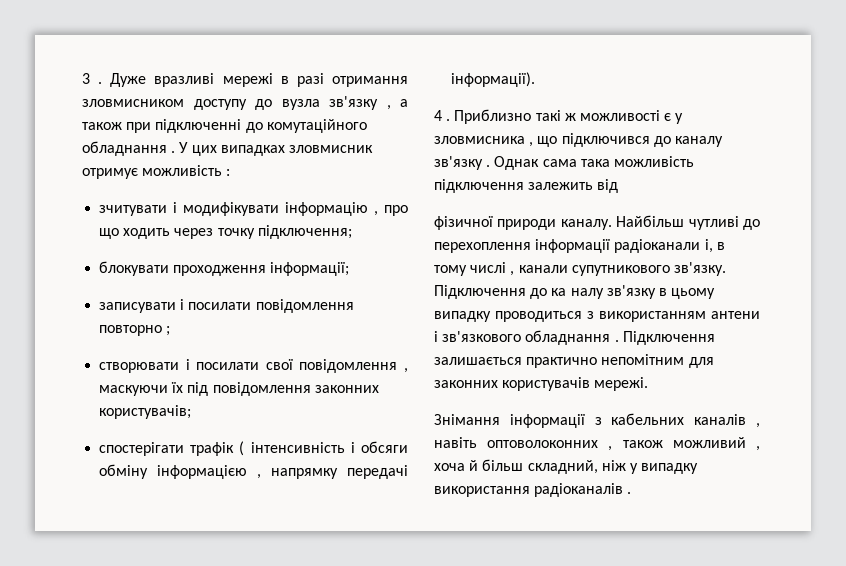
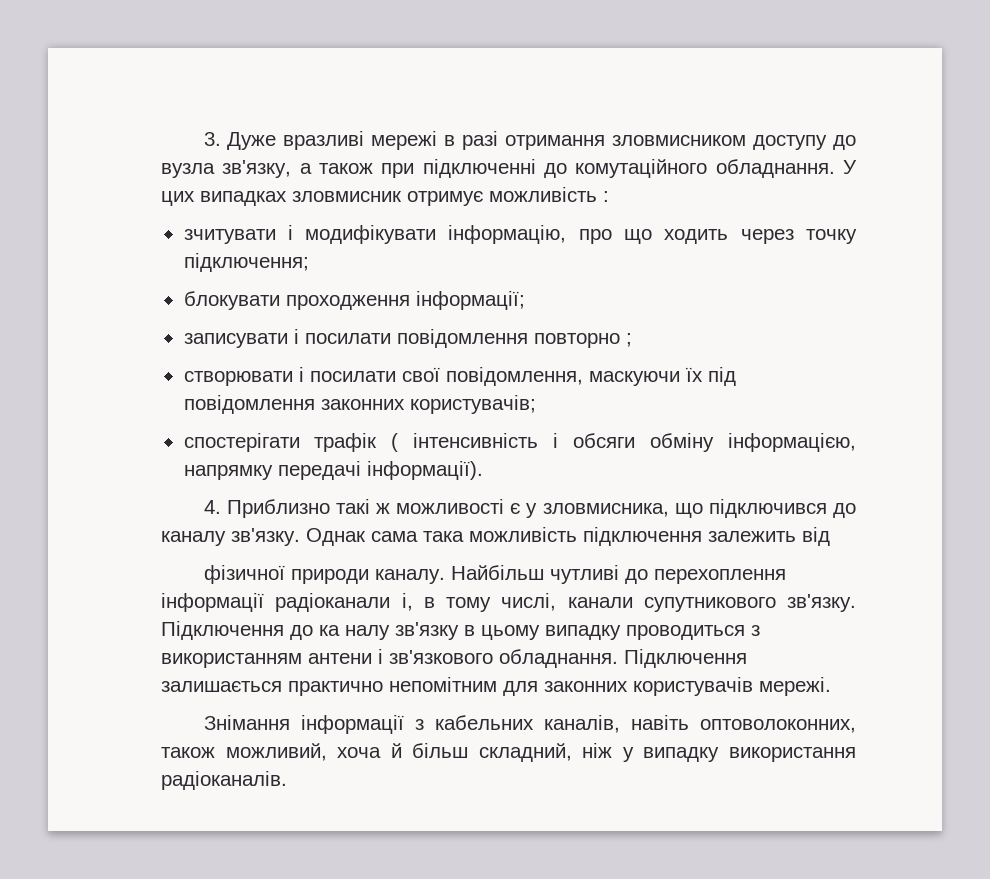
[82,73,103,84] 3 . -> [203,132,221,146] 3.
[329,96,391,110] зв'язку , -> [222,160,292,178] зв'язку,
[82,141,176,156] обладнання . -> [715,159,835,178] обладнання.
[285,202,379,216] інформацію , -> [448,225,567,244] інформацію,
[299,359,408,373] повідомлення , -> [445,367,583,386] повідомлення,
[157,465,262,479] інформацією , -> [728,433,856,452] інформацією,
[434,110,451,121] 4 . -> [203,500,221,514] 4.
[434,136,534,147] зловмисника , -> [542,503,669,517] зловмисника,
[434,156,491,170] зв'язку . -> [231,528,300,546] зв'язку.
[470,262,515,276] числі , -> [501,593,557,611] числі,
[525,330,619,345] обладнання . -> [499,649,618,668] обладнання.
[694,414,760,428] [434,437,760,451] каналів , навіть оптоволоконних , також можливий , -> [543,715,856,733] [161,743,327,761] каналів, навіть оптоволоконних, також можливий,
[534,483,632,497] радіоканалів . -> [161,771,287,790] радіоканалів.

